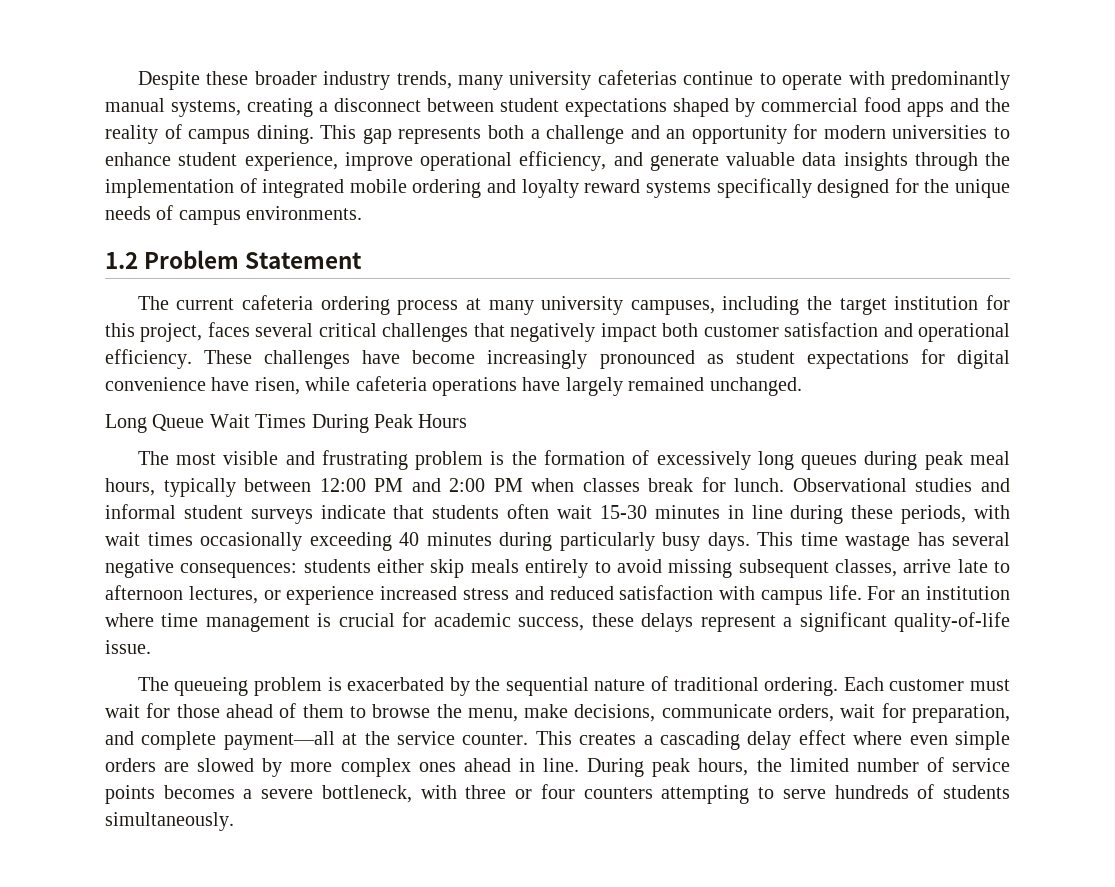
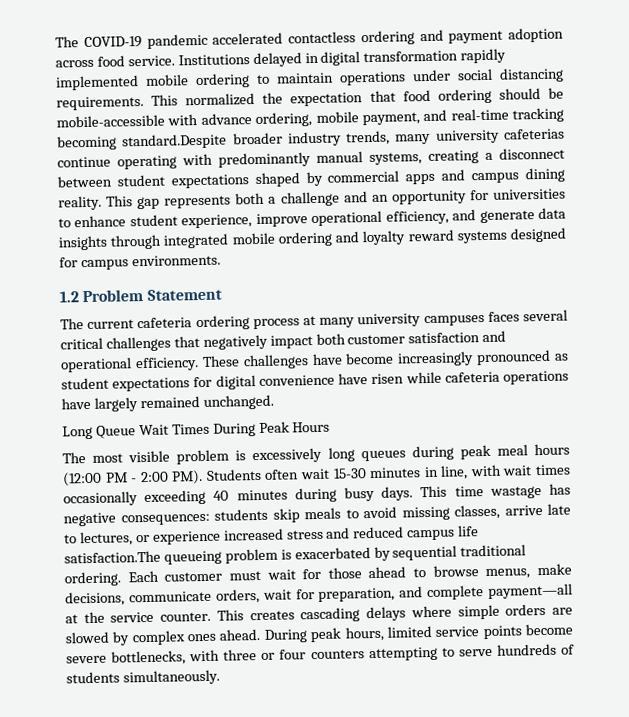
[137,71,249,90] Despite these -> [55,27,564,49] [55,48,507,68] [55,67,564,91] [56,87,564,111] [56,107,564,128] [57,133,228,151] The COVID-19 pandemic accelerated contactless ordering and payment adoption across food service. Institutions delayed in digital transformation rapidly implemented mobile ordering to maintain operations under social distancing requirements. This normalized the expectation that food ordering should be mobile-accessible with advance ordering, mobile payment, and real-time tracking becoming standard.Despite
[759,73,843,90] to operate -> [117,155,177,170] operating
[864,97,901,112] food -> (400, 176) none
[985,98,1010,112] [105,124,314,144] the reality of campus dining. -> [471,167,566,184] [58,195,102,211] campus dining reality.
[823,125,886,139] modern -> (489, 195) none
[726,152,795,166] valuable -> (535, 217) none
[985,152,1010,166] [105,178,257,198] the implementation of -> (163, 242) none
[716,178,812,198] specifically -> (507, 237) none
[924,179,1010,198] [105,205,174,220] the unique needs of -> (78, 262) none
[630,295,1010,315] [105,323,203,342] campuses, including the target institution for this project, -> [423,315,485,327] campuses
[254,377,300,395] risen, -> [371,373,405,384] risen
[285,450,650,470] and frustrating problem is the formation of -> [176,449,247,465] problem is
[105,477,1010,497] [105,504,500,524] hours, typically between 12:00 PM and 2:00 PM when classes break for lunch. Observational studies and informal student surveys indicate that students -> [533,443,570,456] [62,468,262,487] hours (12:00 PM - 2:00 PM). Students
[751,505,967,524] line during these periods, -> [440,465,469,480] line,
[559,532,655,551] particularly -> (337, 495) none
[952,532,1010,546] several -> (571, 489) none
[377,559,425,573] either -> (268, 514) none
[525,559,589,578] entirely -> (341, 513) none
[738,559,829,578] subsequent -> (450, 513) none
[105,585,183,600] afternoon -> (77, 539) none
[619,585,1011,605] [105,612,1010,632] [105,640,151,654] [137,677,169,691] satisfaction with campus life. For an institution where time management is crucial for academic success, these delays represent a significant quality-of-life issue. // The -> [407,525,480,541] [64,550,161,564] campus life satisfaction.The
[475,676,669,696] the sequential nature of -> [392,545,458,561] sequential
[279,703,518,722] of them to browse the menu, -> [413,565,531,580] to browse menus,
[643,730,948,750] a cascading delay effect where even -> [300,605,452,623] cascading delays where
[290,762,333,772] more -> (131, 638) none
[463,757,1011,777] [105,785,412,804] ahead in line. During peak hours, the limited number of service points becomes a severe bottleneck, -> [219,623,574,643] [66,650,187,666] ahead. During peak hours, limited service points become severe bottlenecks,

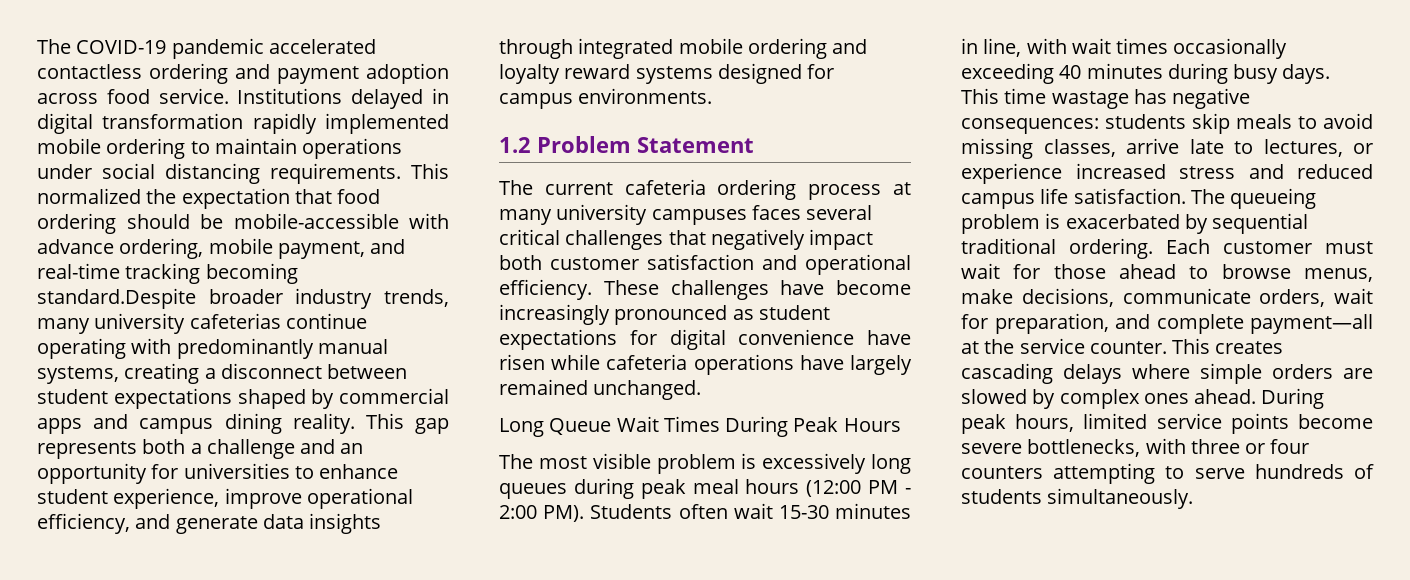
[64,550,161,564] satisfaction.The -> [1073,188,1225,204] satisfaction. The

